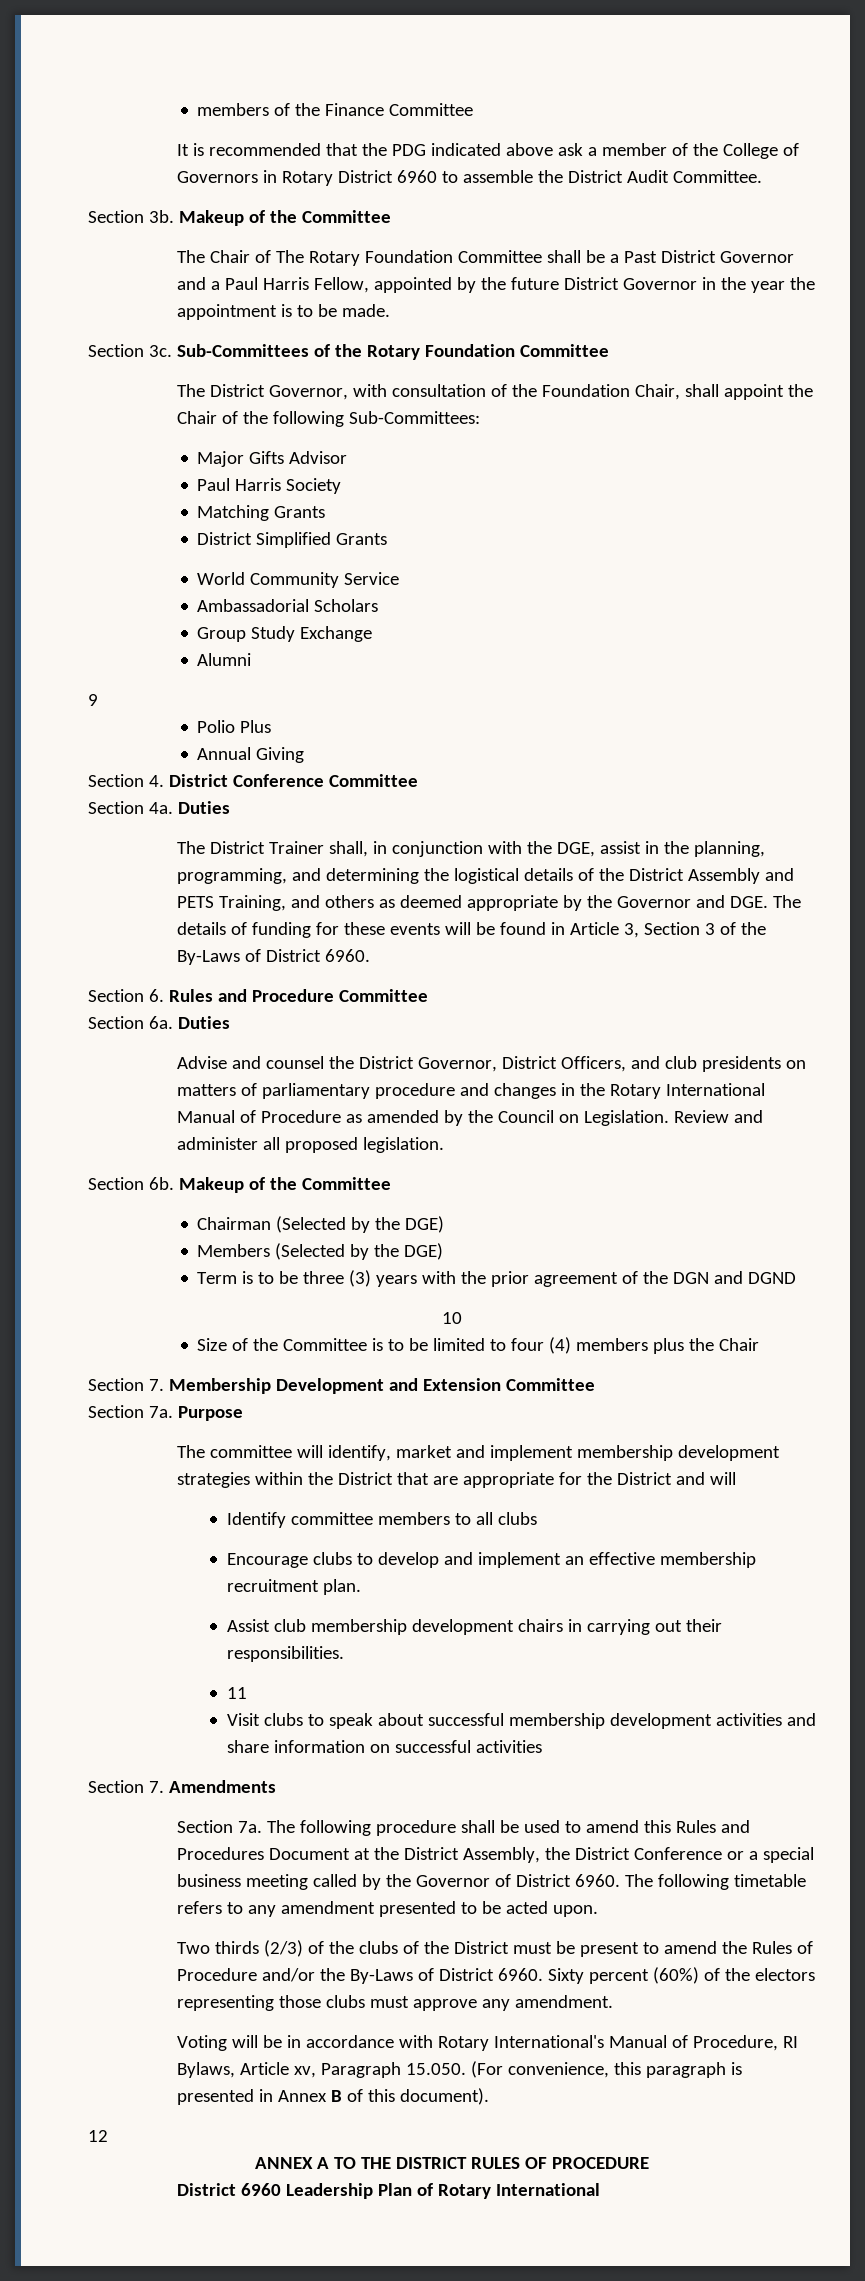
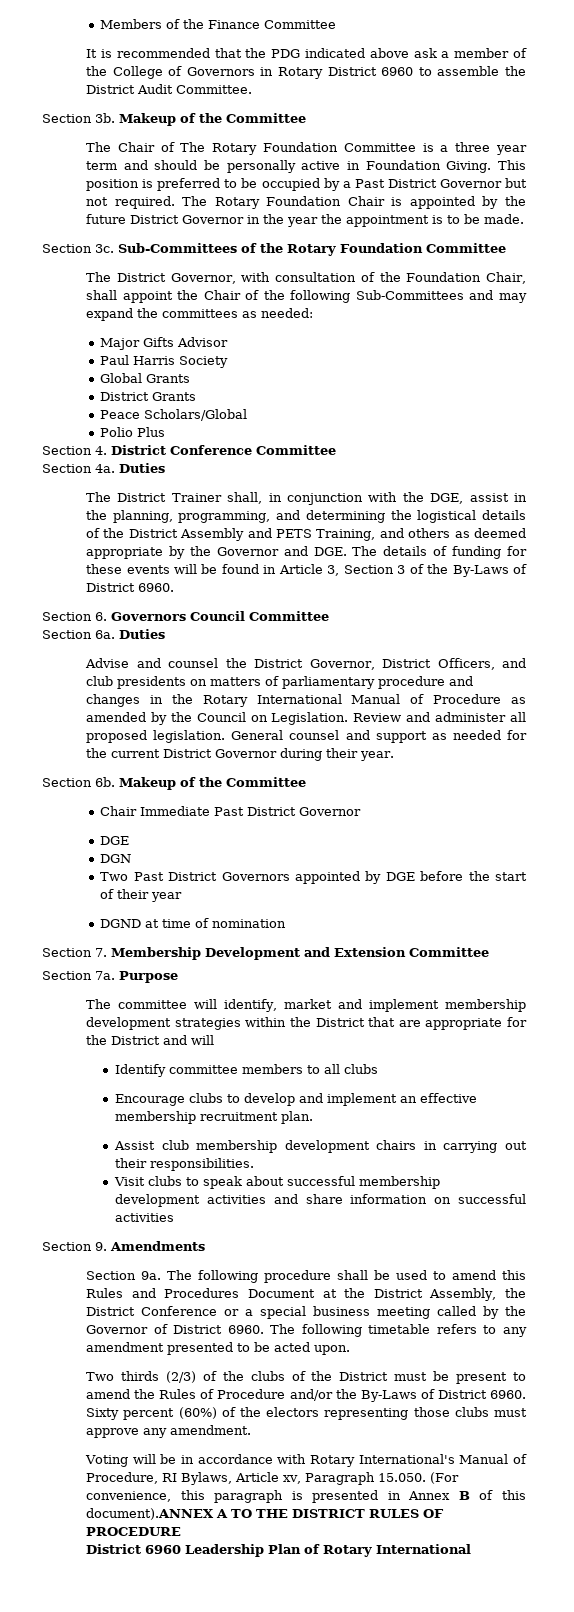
[197,103,270,116] members -> [100,19,163,29] Members
[546,250,794,263] [176,277,369,293] shall be a Past District Governor and a Paul Harris Fellow, -> [422,142,527,155] [86,160,526,173] [86,178,528,191] [86,196,403,209] is a three year term and should be personally active in Foundation Giving. This position is preferred to be occupied by a Past District Governor but not required. The Rotary Foundation Chair is
[348,411,480,424] Sub-Committees: -> [355,290,528,303] [86,308,314,321] Sub-Committees and may expand the committees as needed:
[197,505,270,521] Matching -> [100,373,143,383] Global
[256,532,388,548] [197,572,400,588] [197,599,379,612] [197,626,373,642] [197,653,252,666] [88,694,98,706] Simplified Grants // World Community Service // Ambassadorial Scholars // Group Study Exchange // Alumni // 9 -> [152,392,197,401] [100,409,248,421] Grants // Peace Scholars/Global
[197,747,305,763] // Annual Giving -> (166, 432) none
[168,989,334,1002] Rules and Procedure -> [111,611,245,621] Governors Council
(444, 1145) none -> [231,730,527,743] [86,748,395,761] General counsel and support as needed for the current District Governor during their year.
[197,1216,445,1233] [197,1243,444,1260] [197,1270,797,1287] [442,1312,462,1324] [197,1337,760,1354] Chairman (Selected by the DGE) // Members (Selected by the DGE) // Term is to be three (3) years with the prior agreement of the DGN and DGND // 10 // Size of the Committee is to be limited to four (4) members plus the Chair -> [100,806,362,816] [100,836,130,845] [100,854,132,863] [100,871,527,884] [100,889,183,902] [100,918,287,928] Chair Immediate Past District Governor // DGE // DGN // Two Past District Governors appointed by DGE before the start of their year // DGND at time of nomination
[226,1687,247,1699] // 11 -> (255, 1164) none
[148,1781,164,1793] 7. -> [95,1242,107,1251] 9.
[237,1821,262,1833] 7a. -> [141,1271,162,1280] 9a.
[399,2088,489,2105] [88,2130,108,2142] [255,2157,314,2169] document). // 12 // ANNEX -> [86,1508,215,1520] document).ANNEX

